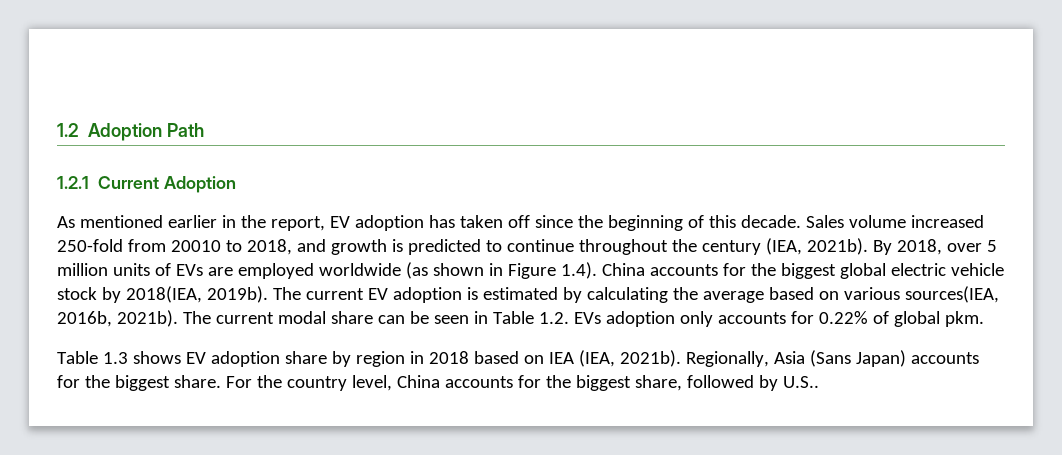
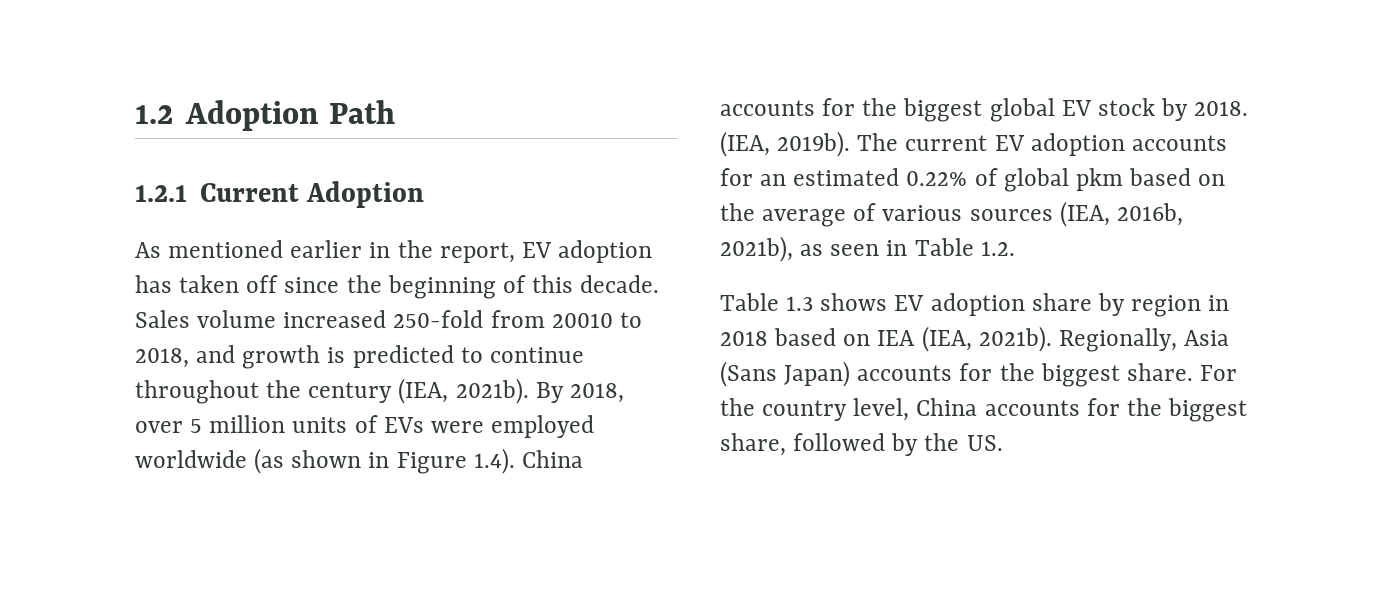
[207,267,233,276] are -> [430,421,484,433] were
[890,263,1004,276] [57,286,202,303] electric vehicle stock by 2018(IEA, -> [1061,98,1249,121] [720,131,770,157] EV stock by 2018. (IEA,
[466,286,999,303] [57,310,984,327] is estimated by calculating the average based on various sources(IEA, 2016b, 2021b). The current modal share can be seen in Table 1.2. EVs adoption only accounts for 0.22% of global pkm. -> [1131,135,1227,151] [720,168,1226,192] [720,201,1183,227] [720,236,1015,262] accounts for an estimated 0.22% of global pkm based on the average of various sources (IEA, 2016b, 2021b), as seen in Table 1.2.
[782,376,819,388] U.S.. -> [924,433,1003,451] the US.

